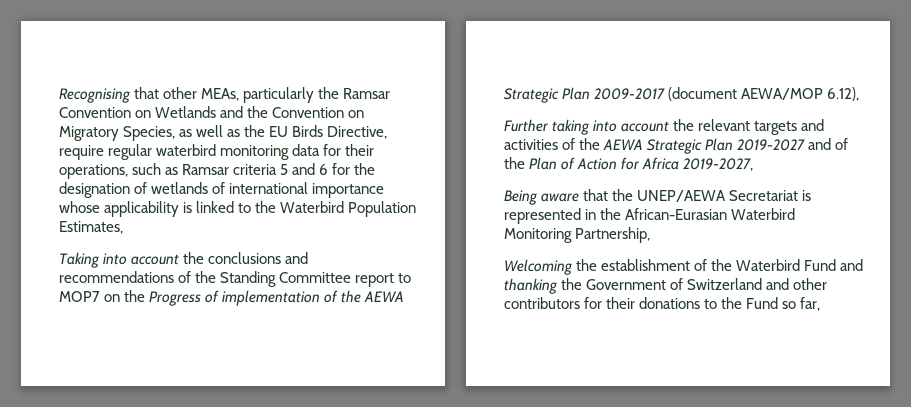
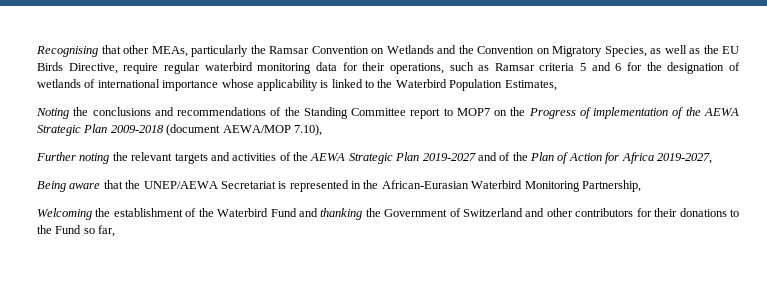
[59,252,180,268] Taking into account -> [36,108,69,119] Noting
[594,88,666,100] 2009-2017 -> [110,125,164,133] 2009-2018
[827,87,860,101] 6.12), -> [293,124,322,136] 7.10),
[552,119,670,135] taking into account -> [79,153,110,164] noting

